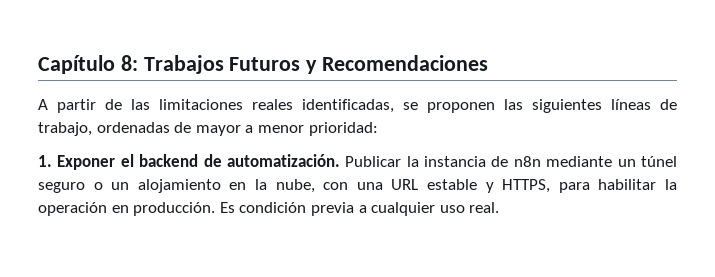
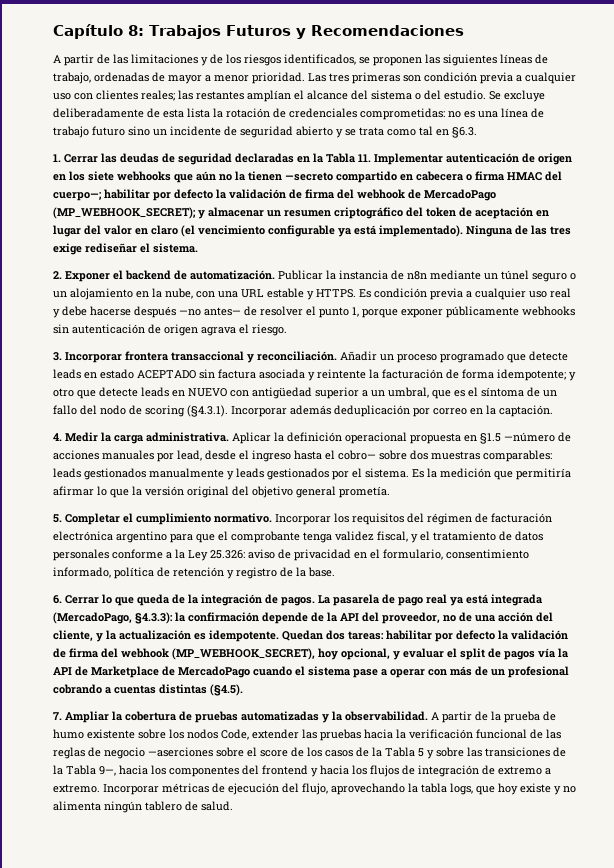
[252,99,394,113] reales identificadas, -> [201,54,356,66] y de los riesgos identificados,
[308,122,378,136] [38,155,52,167] prioridad: // 1. -> [252,72,576,84] [53,90,545,102] [53,108,544,120] [53,126,477,138] [53,153,572,165] [53,171,562,183] [53,189,496,201] [53,207,549,219] [53,225,571,237] [53,243,198,255] [53,271,62,279] prioridad. Las tres primeras son condición previa a cualquier uso con clientes reales; las restantes amplían el alcance del sistema o del estudio. Se excluye deliberadamente de esta lista la rotación de credenciales comprometidas: no es una línea de trabajo futuro sino un incidente de seguridad abierto y se trata como tal en §6.3. // 1. Cerrar las deudas de seguridad declaradas en la Tabla 11. Implementar autenticación de origen en los siete webhooks que aún no la tienen —secreto compartido en cabecera o firma HMAC del cuerpo—; habilitar por defecto la validación de firma del webhook de MercadoPago (MP_WEBHOOK_SECRET); y almacenar un resumen criptográfico del token de aceptación en lugar del valor en claro (el vencimiento configurable ya está implementado). Ninguna de las tres exige rediseñar el sistema. // 2.
[502,179,678,193] [38,202,216,216] HTTPS, para habilitar la operación en producción. -> [316,289,356,298] HTTPS.
[469,202,500,213] real. -> [550,288,571,298] [53,306,575,318] [53,324,287,336] [53,351,568,363] [53,369,576,381] [53,387,557,399] [53,405,553,417] [53,432,571,444] [53,450,552,462] [53,468,571,480] [53,486,390,498] [53,513,552,525] [53,531,543,543] [53,549,529,561] [53,567,335,579] [53,594,542,606] [53,612,553,624] [53,630,568,642] [53,648,568,660] [53,666,569,678] [53,684,243,696] [53,711,556,723] [53,729,561,741] [53,747,566,759] [53,765,551,777] [53,783,576,795] [53,801,233,813] real y debe hacerse después —no antes— de resolver el punto 1, porque exponer públicamente webhooks sin autenticación de origen agrava el riesgo. // 3. Incorporar frontera transaccional y reconciliación. Añadir un proceso programado que detecte leads en estado ACEPTADO sin factura asociada y reintente la facturación de forma idempotente; y otro que detecte leads en NUEVO con antigüedad superior a un umbral, que es el síntoma de un fallo del nodo de scoring (§4.3.1). Incorporar además deduplicación por correo en la captación. // 4. Medir la carga administrativa. Aplicar la definición operacional propuesta en §1.5 —número de acciones manuales por lead, desde el ingreso hasta el cobro— sobre dos muestras comparables: leads gestionados manualmente y leads gestionados por el sistema. Es la medición que permitiría afirmar lo que la versión original del objetivo general prometía. // 5. Completar el cumplimiento normativo. Incorporar los requisitos del régimen de facturación electrónica argentino para que el comprobante tenga validez fiscal, y el tratamiento de datos personales conforme a la Ley 25.326: aviso de privacidad en el formulario, consentimiento informado, política de retención y registro de la base. // 6. Cerrar lo que queda de la integración de pagos. La pasarela de pago real ya está integrada (MercadoPago, §4.3.3): la confirmación depende de la API del proveedor, no de una acción del cliente, y la actualización es idempotente. Quedan dos tareas: habilitar por defecto la validación de firma del webhook (MP_WEBHOOK_SECRET), hoy opcional, y evaluar el split de pagos vía la API de Marketplace de MercadoPago cuando el sistema pase a operar con más de un profesional cobrando a cuentas distintas (§4.5). // 7. Ampliar la cobertura de pruebas automatizadas y la observabilidad. A partir de la prueba de humo existente sobre los nodos Code, extender las pruebas hacia la verificación funcional de las reglas de negocio —aserciones sobre el score de los casos de la Tabla 5 y sobre las transiciones de la Tabla 9—, hacia los componentes del frontend y hacia los flujos de integración de extremo a extremo. Incorporar métricas de ejecución del flujo, aprovechando la tabla logs, que hoy existe y no alimenta ningún tablero de salud.

